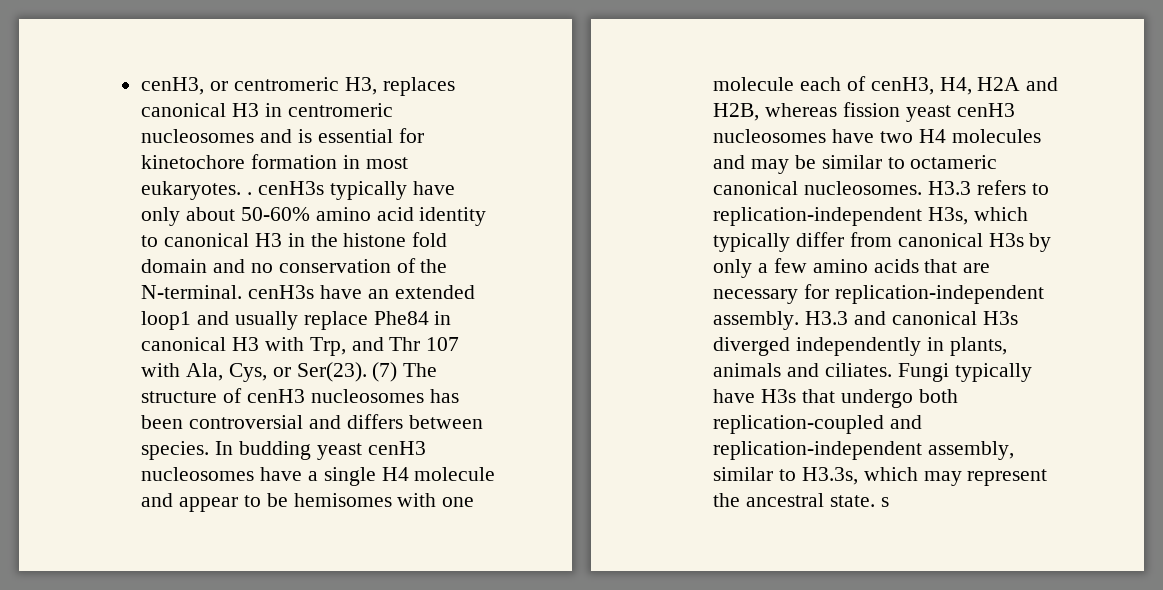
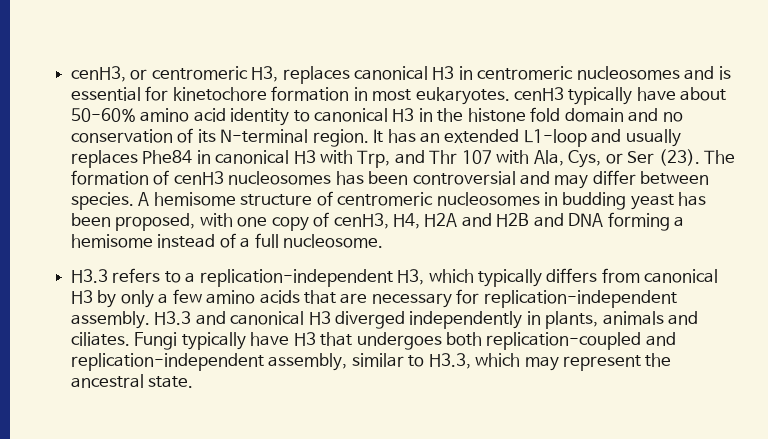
[247,181,455,200] [141,207,181,226] . cenH3s typically have only -> [513,87,676,105] cenH3 typically have
[420,259,448,273] [141,285,363,299] the N-terminal. cenH3s have -> [197,129,416,147] its N-terminal region. It has
[141,311,192,330] loop1 -> [523,129,587,147] L1-loop
[303,311,368,330] replace -> [70,150,138,168] replaces
[296,362,438,382] [141,391,218,403] Ser(23). (7) The structure -> [627,149,735,166] [70,170,149,185] Ser (23). The formation
[346,414,483,429] [141,441,426,460] [141,467,496,486] [141,493,475,512] [713,77,842,91] differs between species. In budding yeast cenH3 nucleosomes have a single H4 molecule and appear to be hemisomes with one molecule each -> [554,170,710,189] [70,191,707,210] [70,213,309,231] may differ between species. A hemisome structure of centromeric nucleosomes in budding yeast has been proposed, with one copy
[713,102,1015,122] [713,129,1041,143] [713,155,998,174] [713,180,1049,195] [713,207,969,226] H2B, whereas fission yeast cenH3 nucleosomes have two H4 molecules and may be similar to octameric canonical nucleosomes. H3.3 refers to replication-independent H3s, -> [496,212,685,231] [70,233,384,248] [70,268,425,287] H2B and DNA forming a hemisome instead of a full nucleosome. // H3.3 refers to a replication-independent H3,
[796,232,845,247] differ -> [546,268,598,283] differs
[988,233,1024,247] H3s -> [70,290,93,304] H3
[982,311,1018,325] H3s -> [308,311,331,325] H3
[761,389,913,408] H3s that undergo -> [293,332,442,350] H3 that undergoes
[802,467,859,485] H3.3s, -> [428,353,471,369] H3.3,
[880,497,889,507] s -> (194, 382) none

